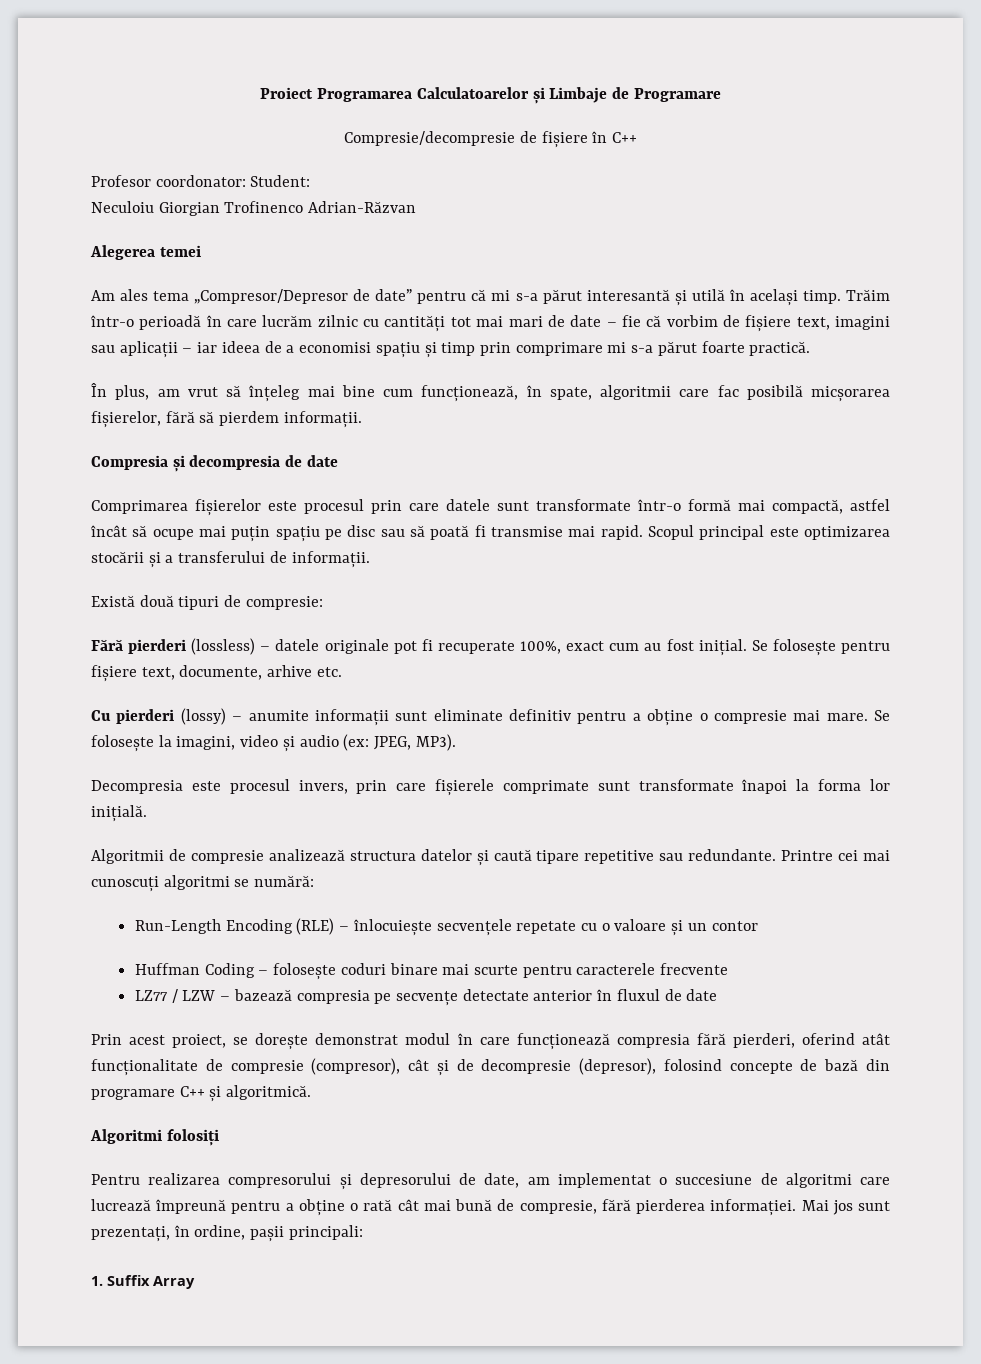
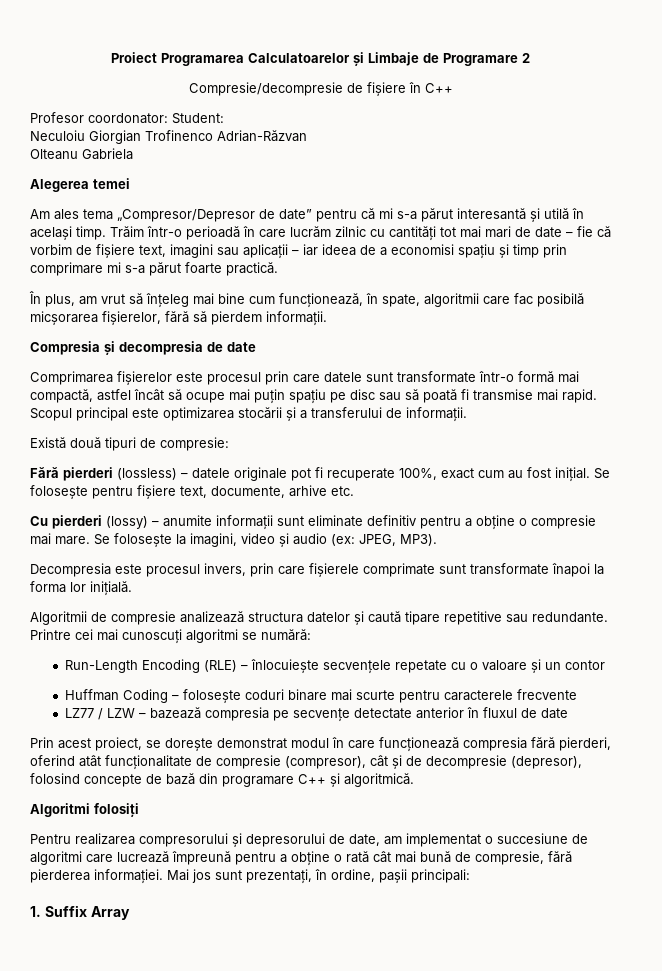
(721, 95) none -> [522,53,530,63] 2
(417, 207) none -> [30,148,133,160] // Olteanu Gabriela

